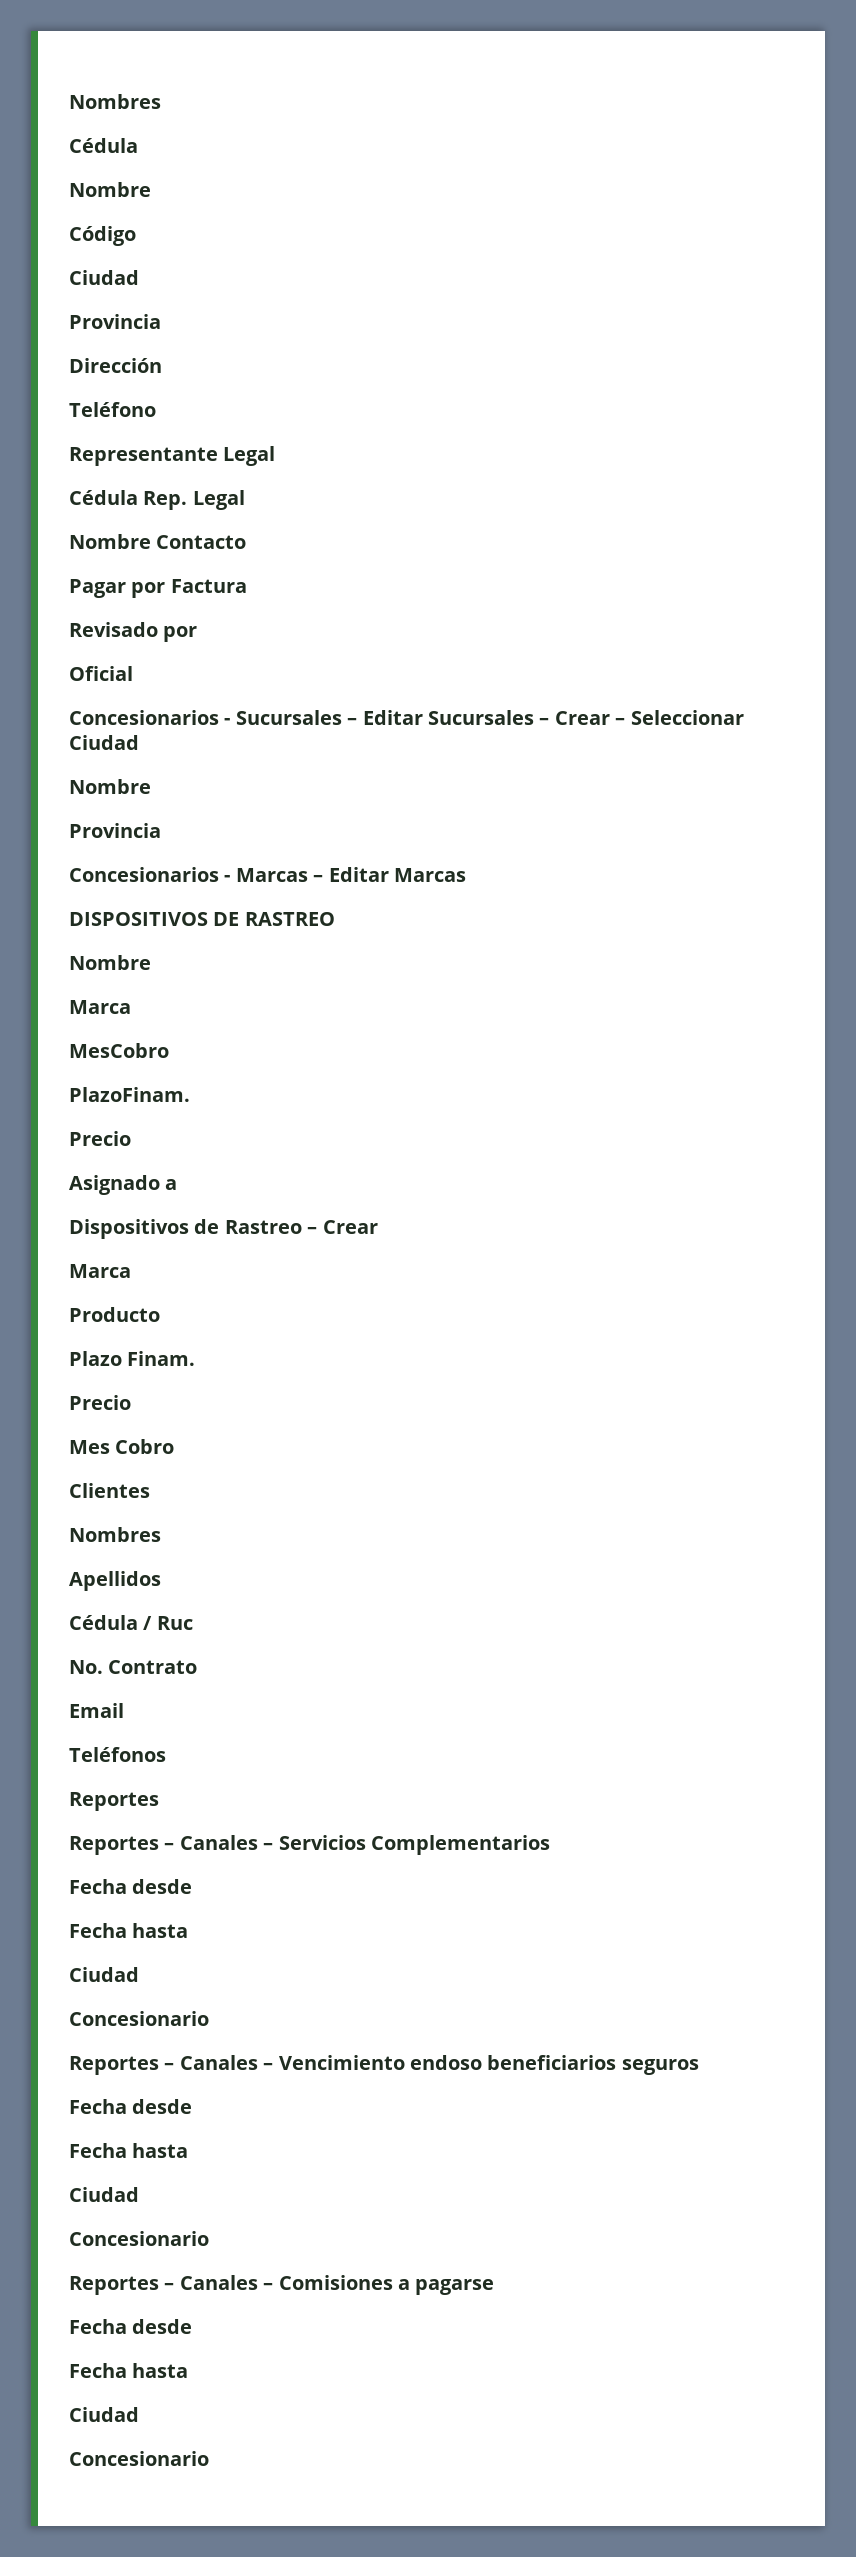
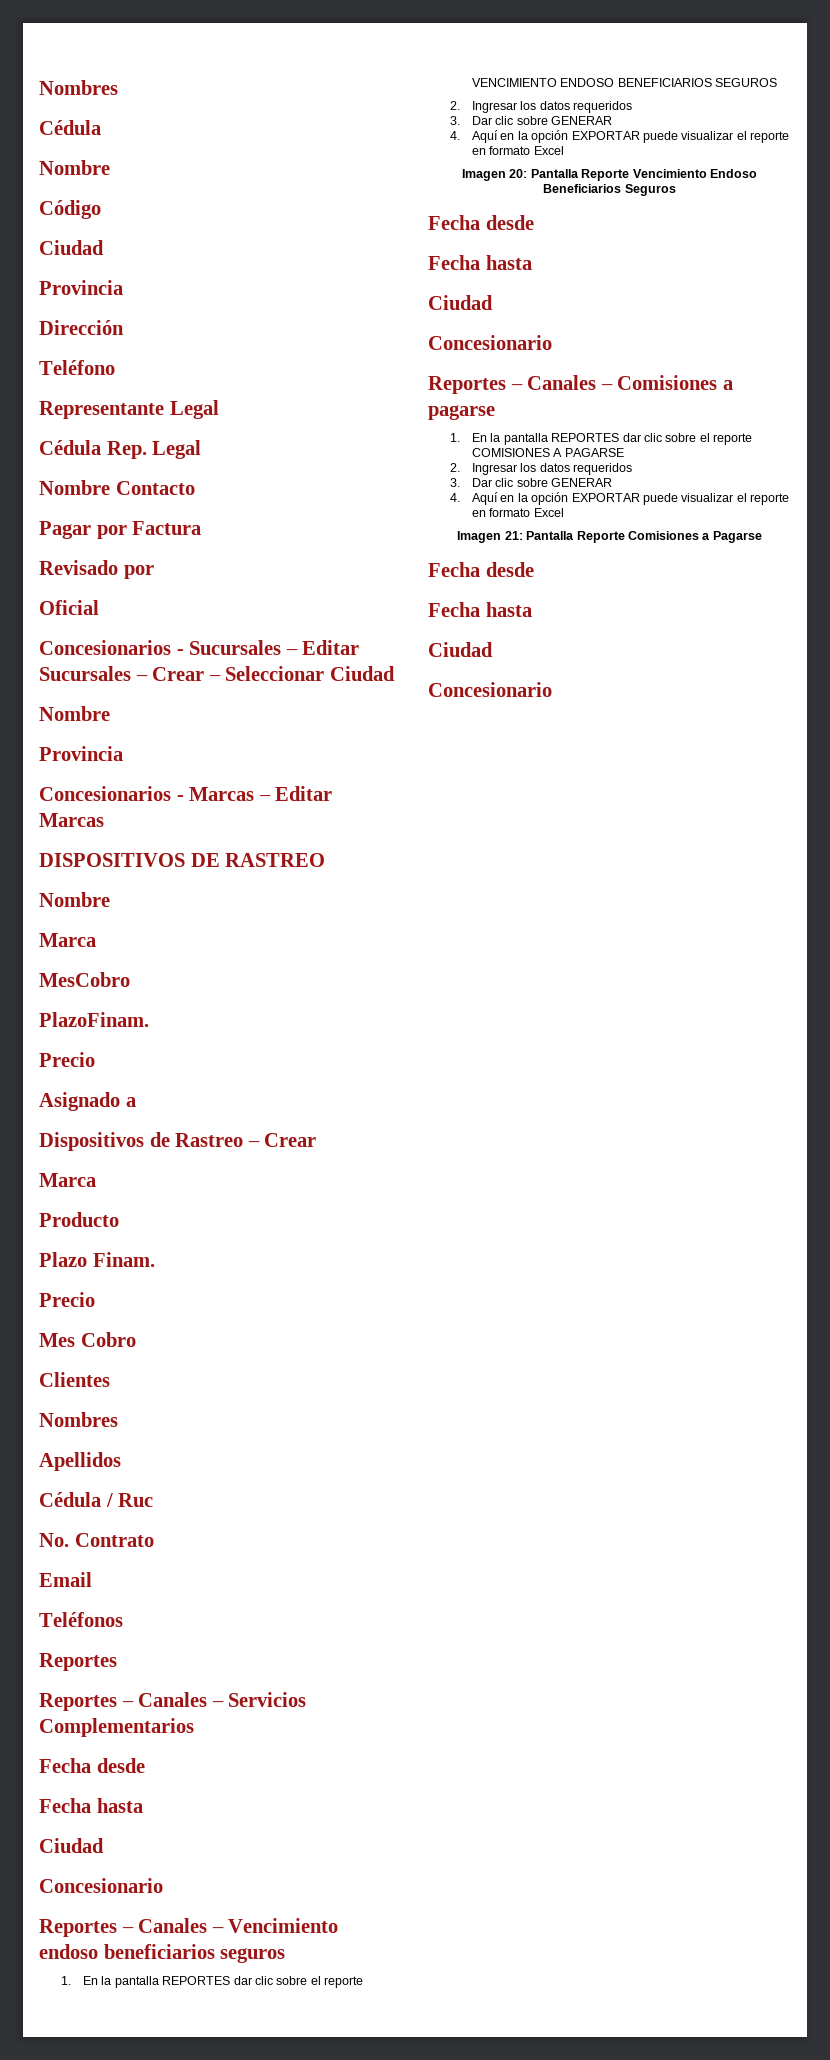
(699, 2067) none -> [61,1976,364,1988] [472,78,778,87] [450,101,633,113] [450,116,613,125] [450,130,790,143] [472,146,564,155] [462,169,757,181] [543,184,676,196] // 1. En la pantalla REPORTES dar clic sobre el reporte VENCIMIENTO ENDOSO BENEFICIARIOS SEGUROS // 2. Ingresar los datos requeridos // 3. Dar clic sobre GENERAR // 4. Aquí en la opción EXPORTAR puede visualizar el reporte en formato Excel // Imagen 20: Pantalla Reporte Vencimiento Endoso Beneficiarios Seguros
(495, 2287) none -> [450,433,753,445] [472,448,624,457] [450,463,633,475] [450,478,613,487] [450,492,790,505] [472,508,564,517] [457,531,762,543] // 1. En la pantalla REPORTES dar clic sobre el reporte COMISIONES A PAGARSE // 2. Ingresar los datos requeridos // 3. Dar clic sobre GENERAR // 4. Aquí en la opción EXPORTAR puede visualizar el reporte en formato Excel // Imagen 21: Pantalla Reporte Comisiones a Pagarse

